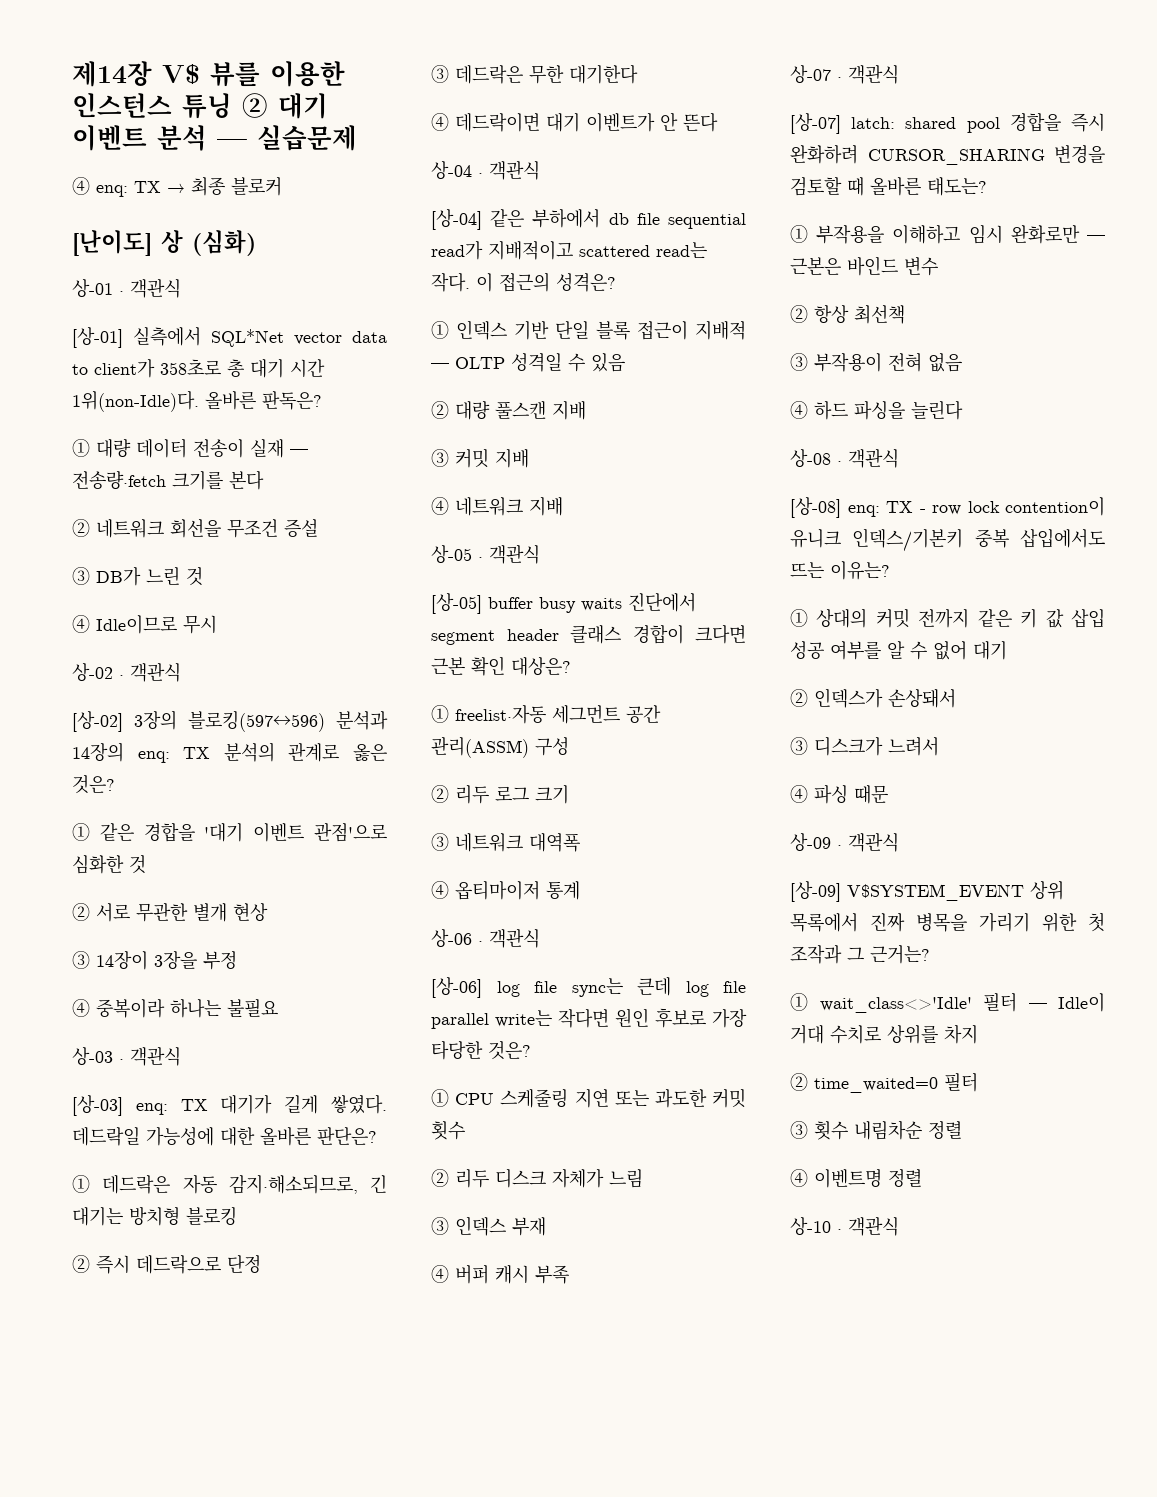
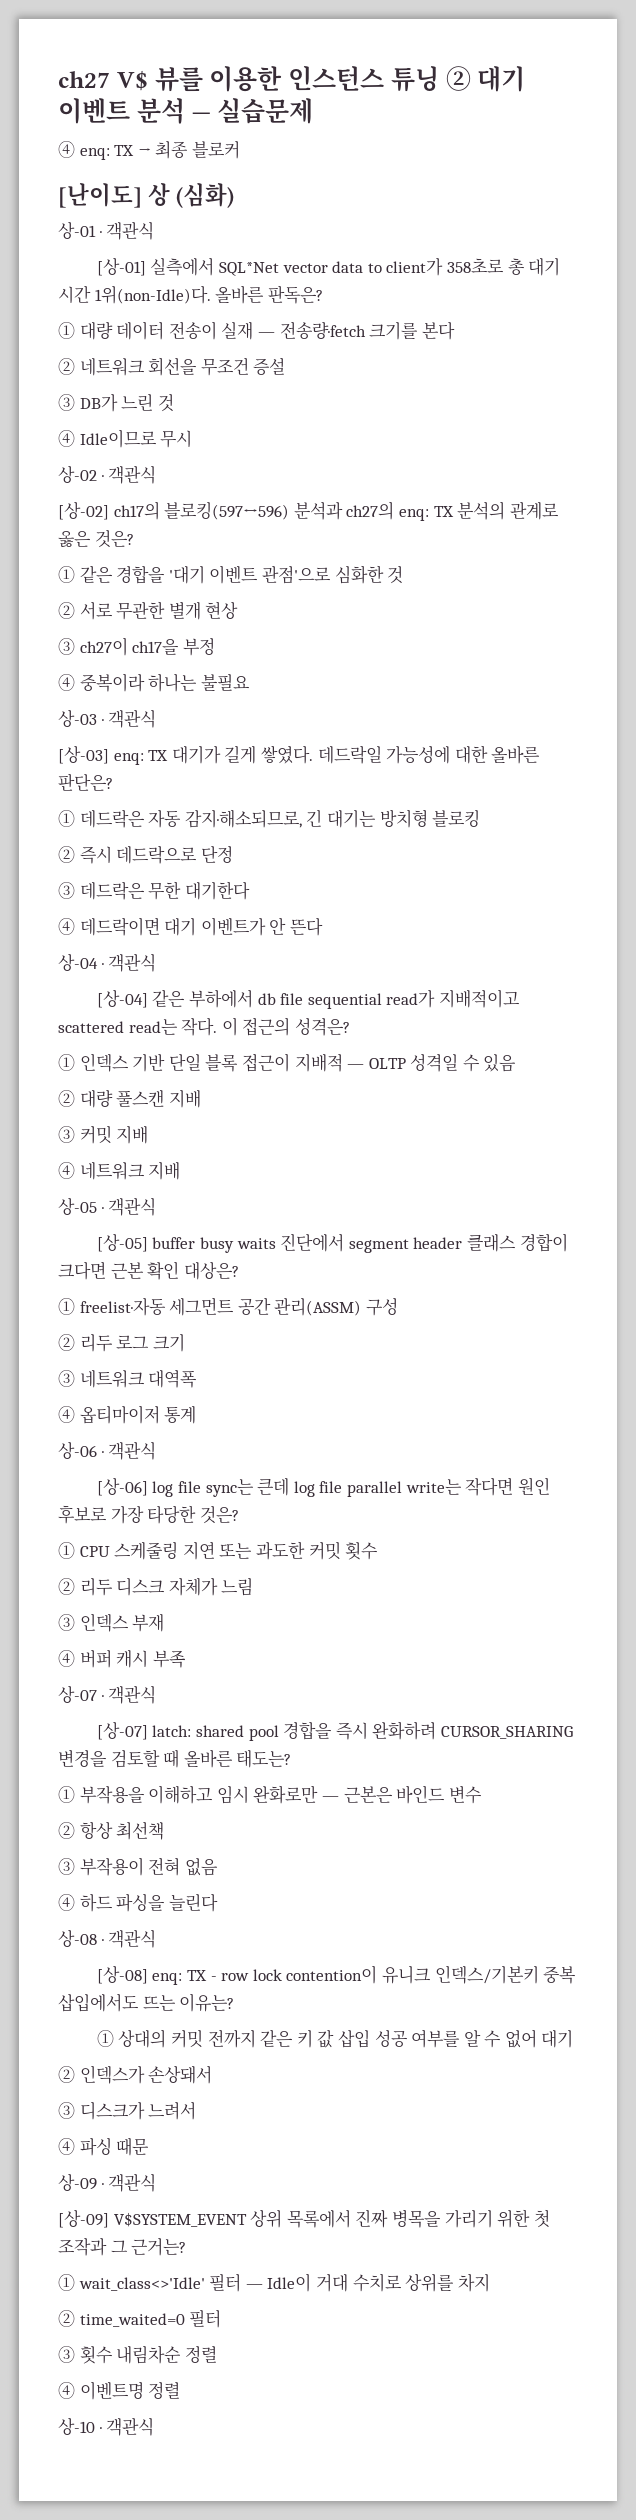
[72,61,152,87] 제14장 -> [58,71,110,88] ch27
[134,710,177,730] 3장의 -> [113,501,160,520] ch17의
[72,742,124,762] 14장의 -> [346,501,395,520] ch27의
[96,951,197,970] 14장이 3장을 -> [79,637,180,656] ch27이 ch17을

